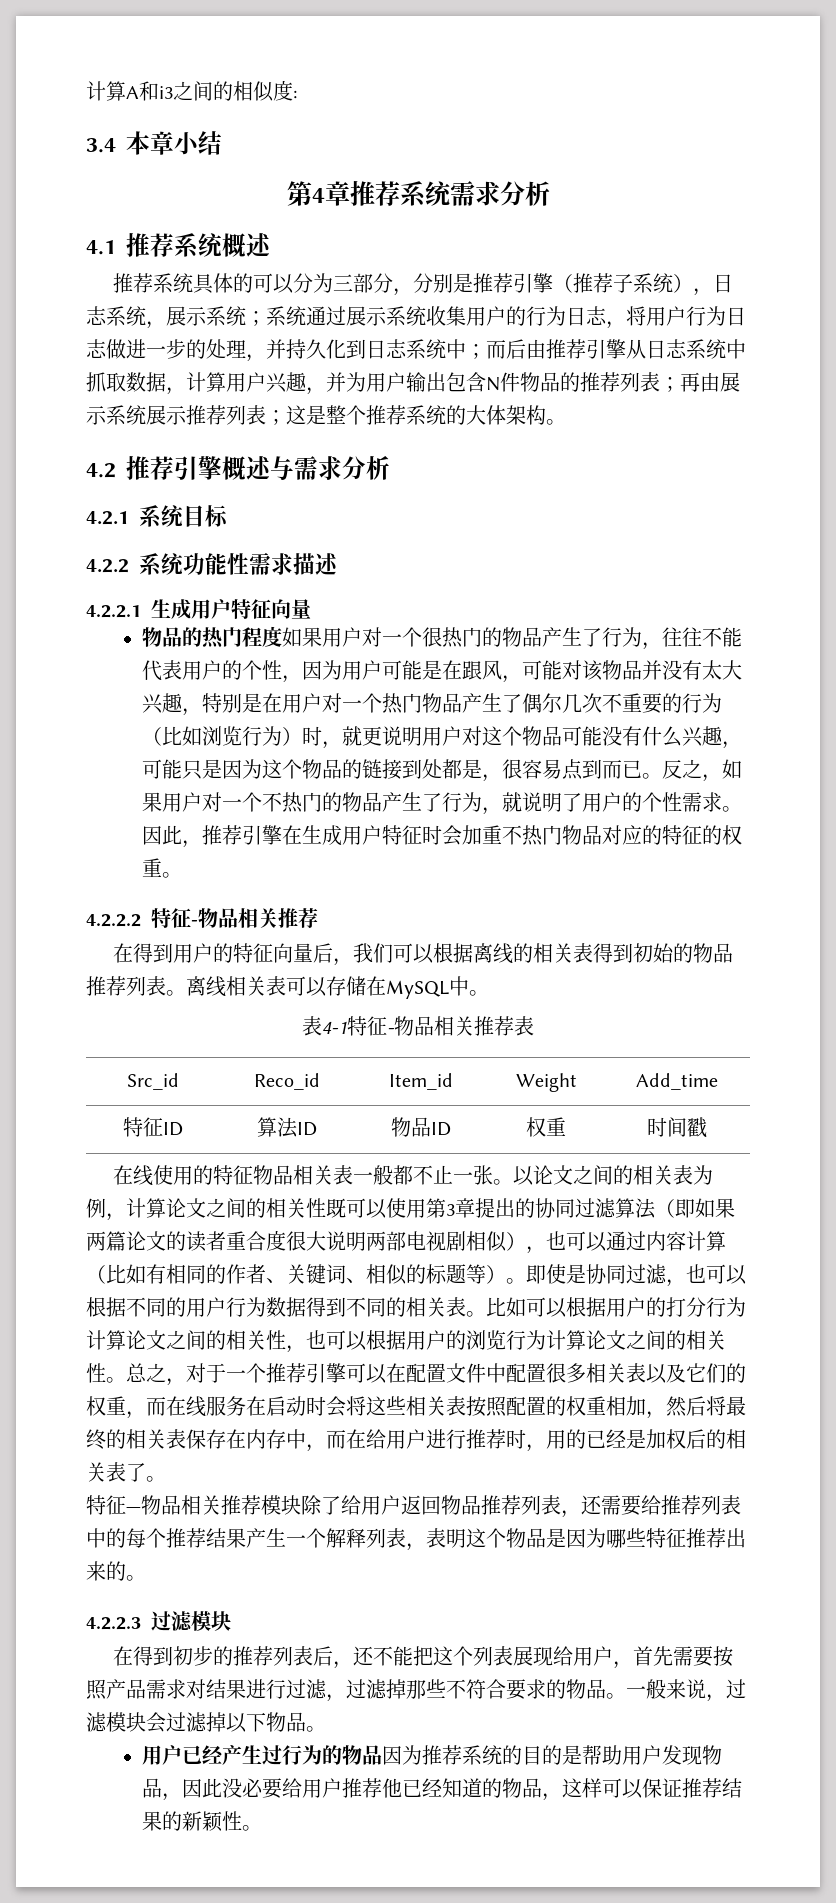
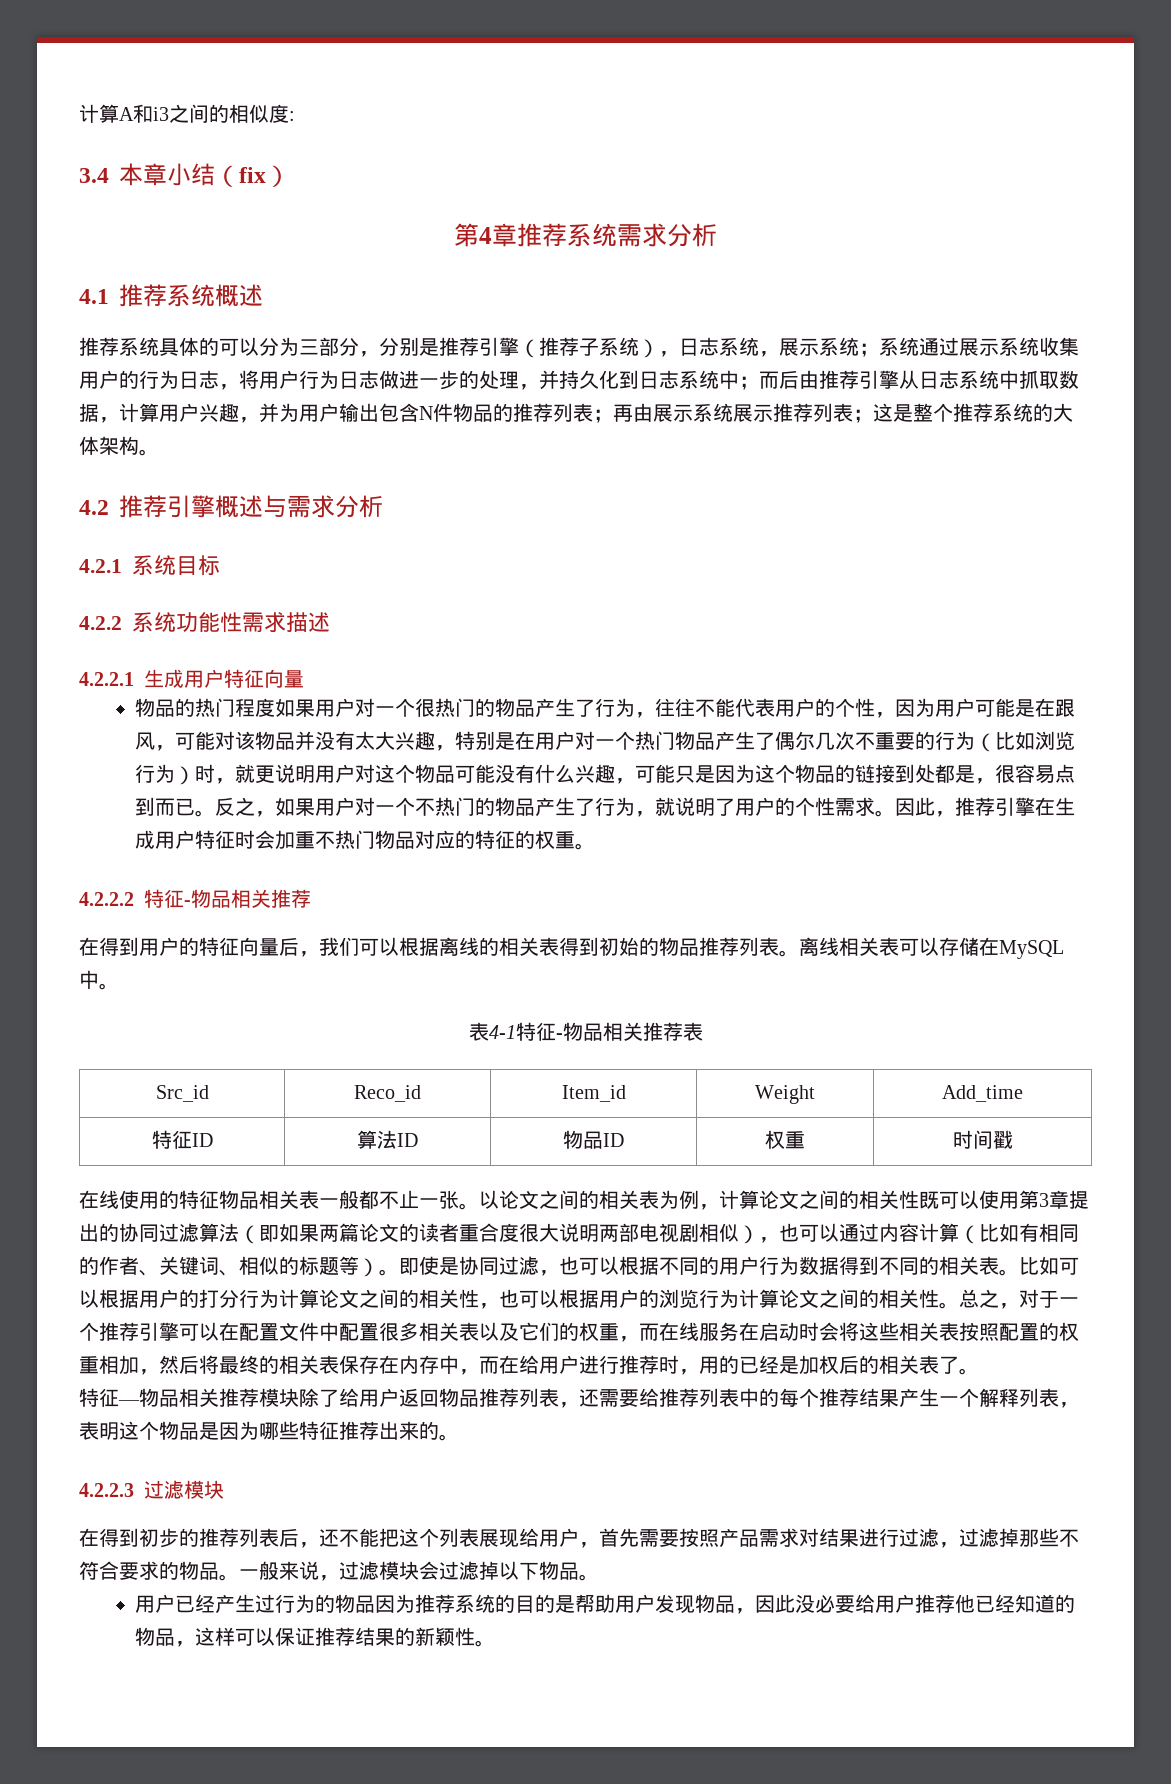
(222, 143) none -> [215,165,290,187] （fix）

